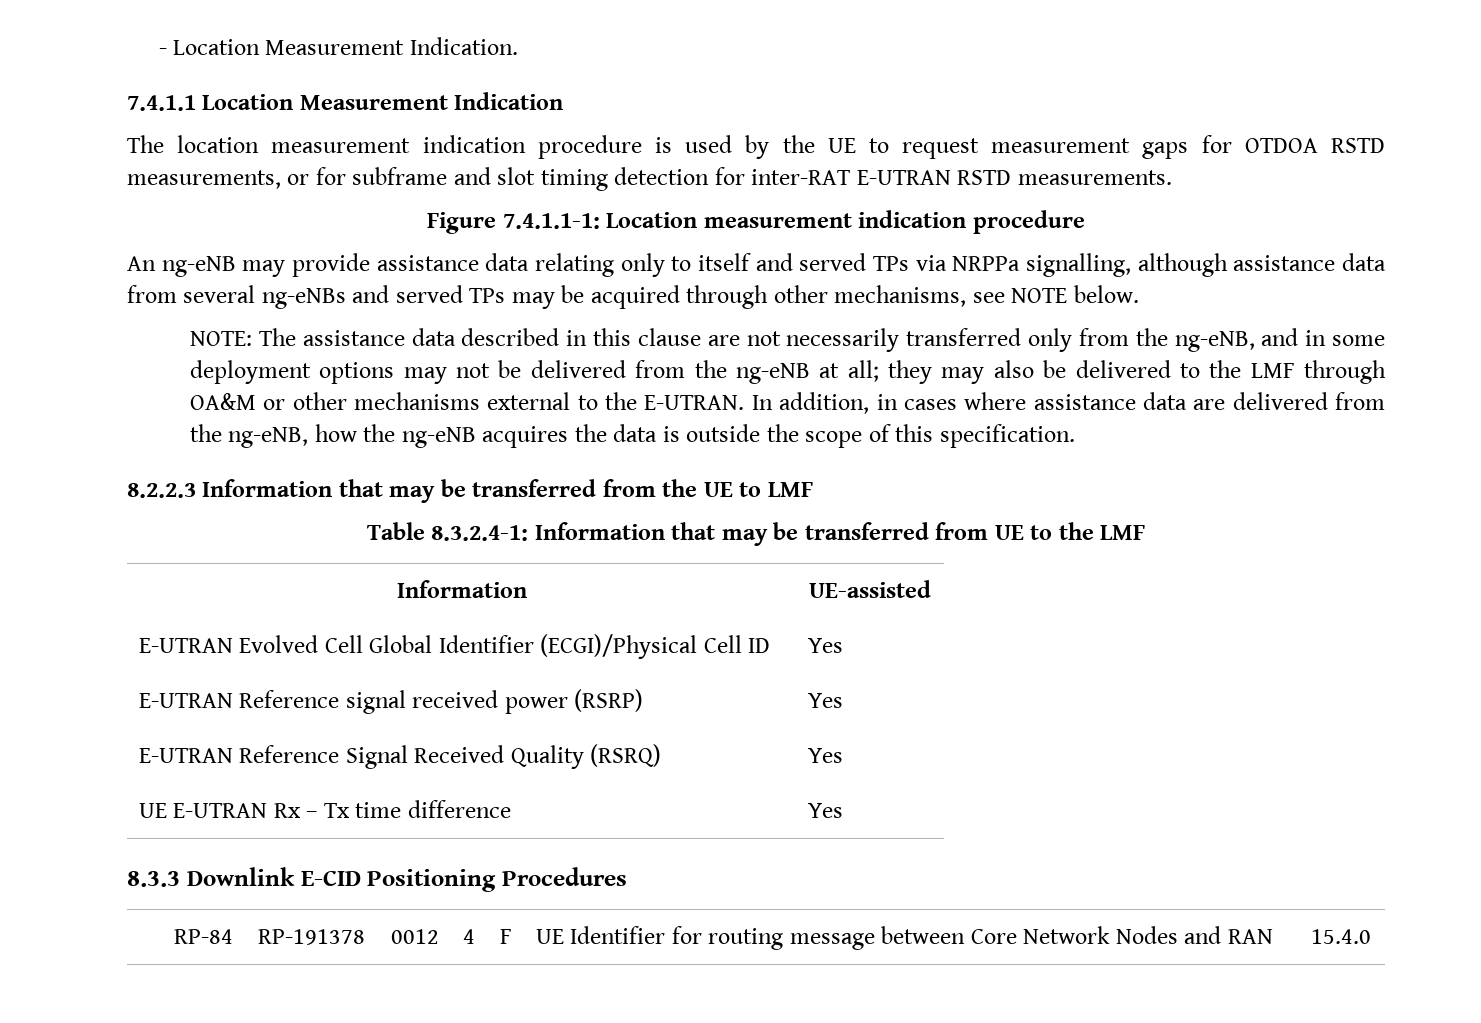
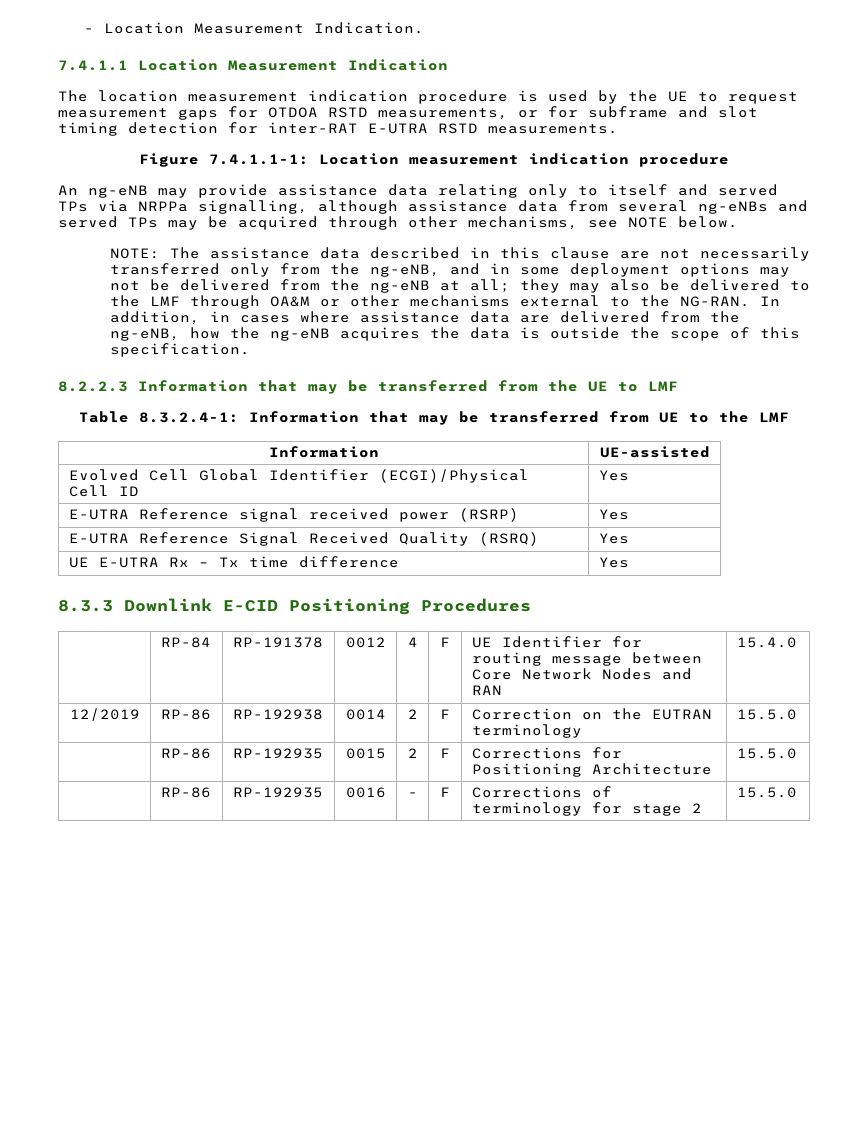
[856,170,951,185] E-UTRAN -> [368,123,428,134] E-UTRA
[644,395,745,410] E-UTRAN. -> [679,296,750,307] NG-RAN.
[138,638,233,653] E-UTRAN -> (710, 452) none
[138,693,233,708] E-UTRAN -> [68,509,129,520] E-UTRA
[138,748,233,763] E-UTRAN -> [68,533,129,544] E-UTRA
[173,803,268,818] E-UTRAN -> [98,557,159,568] E-UTRA
(1371, 936) none -> [69,708,140,721] [160,709,211,720] [232,709,323,720] [345,709,386,720] [407,709,418,719] [440,709,450,719] [471,708,712,720] [471,724,582,738] [736,709,797,720] [160,748,211,759] [232,748,323,759] [345,748,386,759] [407,748,418,758] [440,748,450,758] [471,747,622,759] [471,763,712,777] [736,748,797,759] [160,787,211,798] [232,787,323,798] [345,787,386,798] [407,792,418,797] [440,787,450,797] [471,786,612,798] [471,802,702,816] [736,787,797,798] // 12/2019 | RP-86 | RP-192938 | 0014 | 2 | F | Correction on the EUTRAN terminology | 15.5.0 // | RP-86 | RP-192935 | 0015 | 2 | F | Corrections for Positioning Architecture | 15.5.0 // | RP-86 | RP-192935 | 0016 | - | F | Corrections of terminology for stage 2 | 15.5.0

